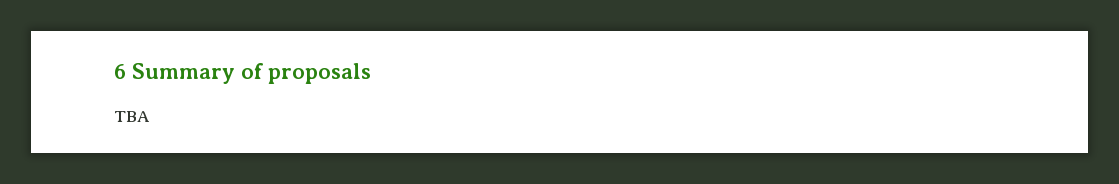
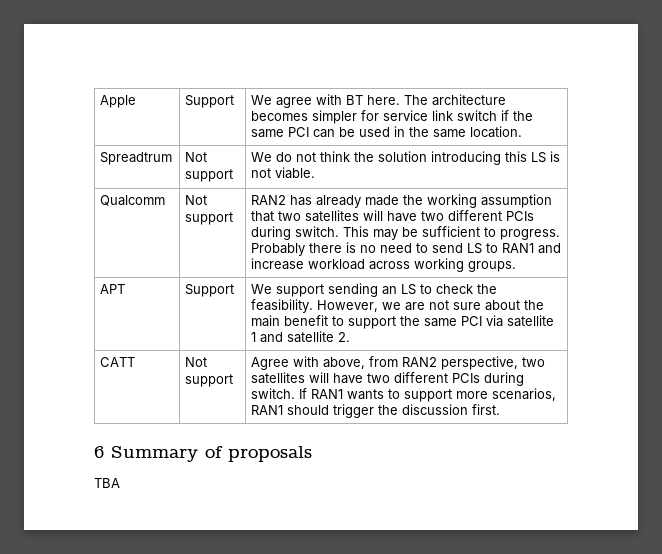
(114, 71) none -> [100,95,137,108] [185,95,235,108] [251,94,507,108] [251,110,534,124] [251,126,523,138] [100,152,173,165] [185,152,208,162] [185,169,234,182] [251,151,561,165] [251,167,316,179] [100,195,166,206] [185,195,208,205] [185,212,234,225] [251,194,553,208] [251,210,535,222] [251,226,561,240] [251,242,562,256] [251,258,517,272] [100,284,126,294] [185,284,235,297] [251,283,498,297] [251,299,545,313] [251,315,555,329] [251,331,351,343] [100,357,136,367] [185,357,208,367] [185,374,234,387] [251,356,546,370] [251,372,525,386] [251,388,557,402] [251,404,501,418] Apple | Support | We agree with BT here. The architecture becomes simpler for service link switch if the same PCI can be used in the same location. // Spreadtrum | Not support | We do not think the solution introducing this LS is not viable. // Qualcomm | Not support | RAN2 has already made the working assumption that two satellites will have two different PCIs during switch. This may be sufficient to progress. Probably there is no need to send LS to RAN1 and increase workload across working groups. // APT | Support | We support sending an LS to check the feasibility. However, we are not sure about the main benefit to support the same PCI via satellite 1 and satellite 2. // CATT | Not support | Agree with above, from RAN2 perspective, two satellites will have two different PCIs during switch. If RAN1 wants to support more scenarios, RAN1 should trigger the discussion first. //

